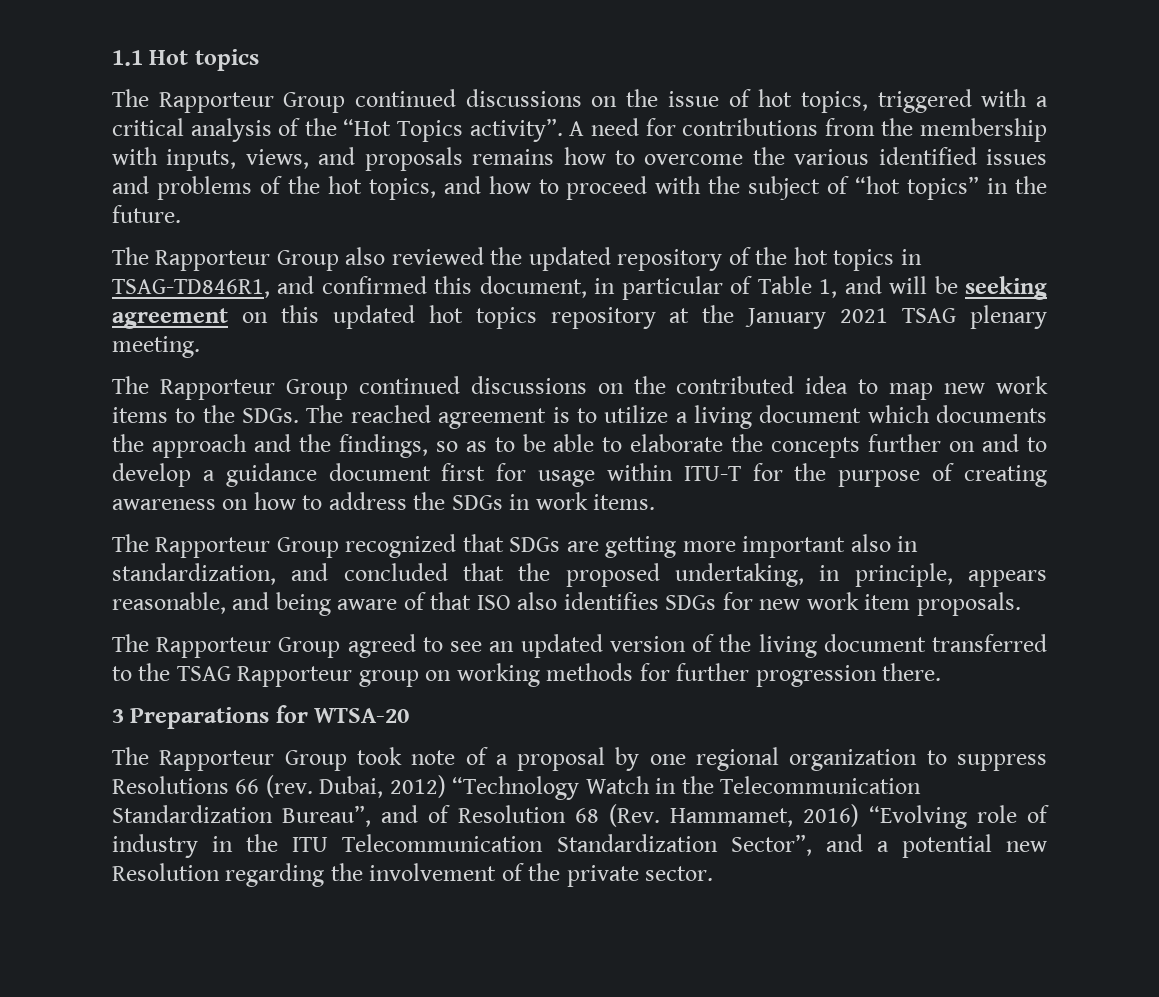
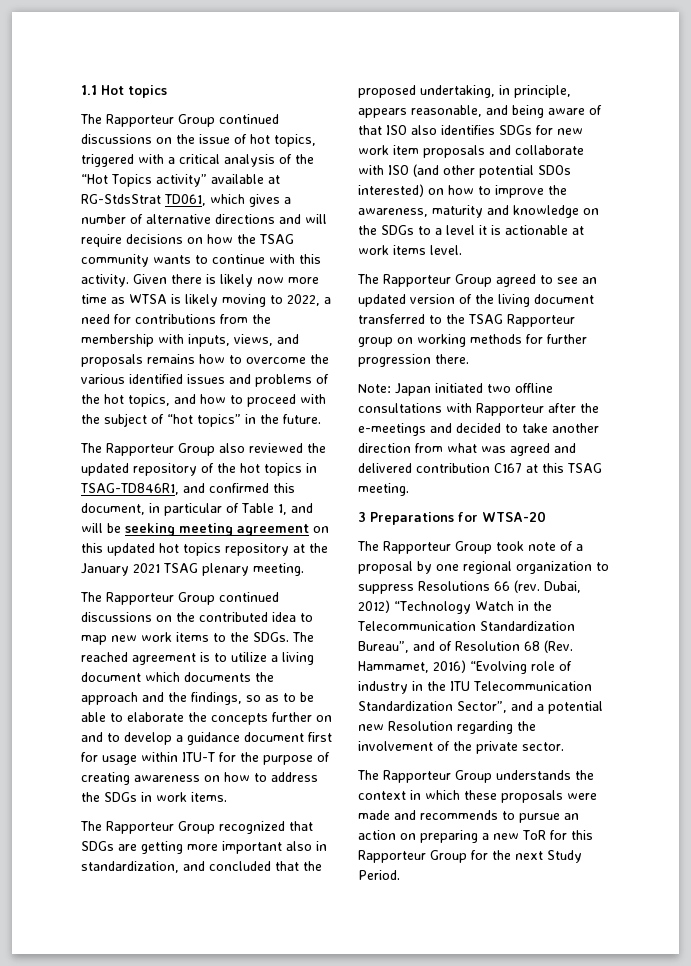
[469,118,585,142] activity”. A -> [155,174,280,187] [81,194,291,207] [81,214,327,224] [81,234,294,247] [81,254,321,267] [81,274,319,287] [81,294,331,307] activity” available at RG-StdsStrat TD061, which gives a number of alternative directions and will require decisions on how the TSAG community wants to continue with this activity. Given there is likely now more time as WTSA is likely moving to 2022, a
(1047, 288) none -> [179,523,233,536] meeting
[916,592,1021,616] proposals. -> [423,145,584,158] [358,164,571,178] [358,184,567,198] [358,205,599,218] [358,225,584,235] [358,245,462,255] proposals and collaborate with ISO (and other potential SDOs interested) on how to improve the awareness, maturity and knowledge on the SDGs to a level it is actionable at work items level.
(942, 672) none -> [358,383,553,396] [358,403,599,416] [358,423,599,436] [358,443,576,456] [358,463,602,473] [358,483,409,496] // Note: Japan initiated two offline consultations with Rapporteur after the e-meetings and decided to take another direction from what was agreed and delivered contribution C167 at this TSAG meeting.
(714, 873) none -> [357,770,594,783] [358,790,597,803] [358,810,579,823] [358,830,593,843] [358,850,582,863] [358,870,400,880] // The Rapporteur Group understands the context in which these proposals were made and recommends to pursue an action on preparing a new ToR for this Rapporteur Group for the next Study Period.

